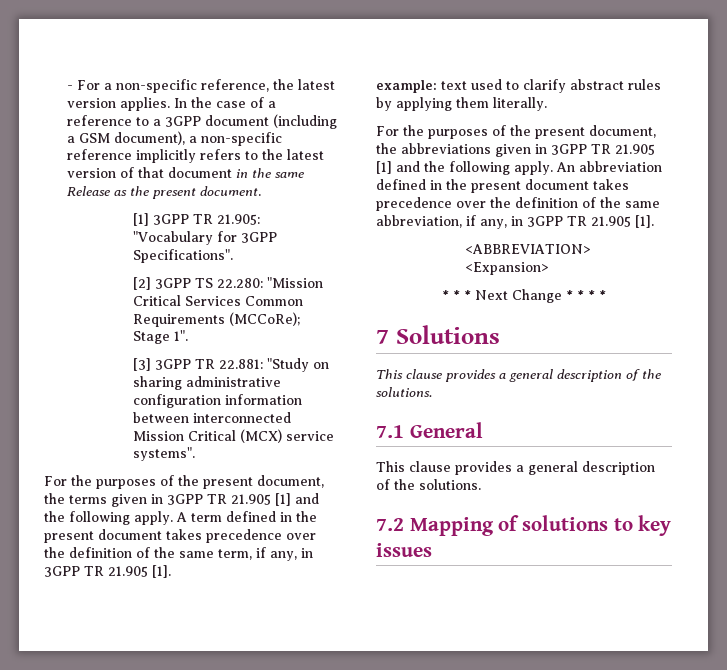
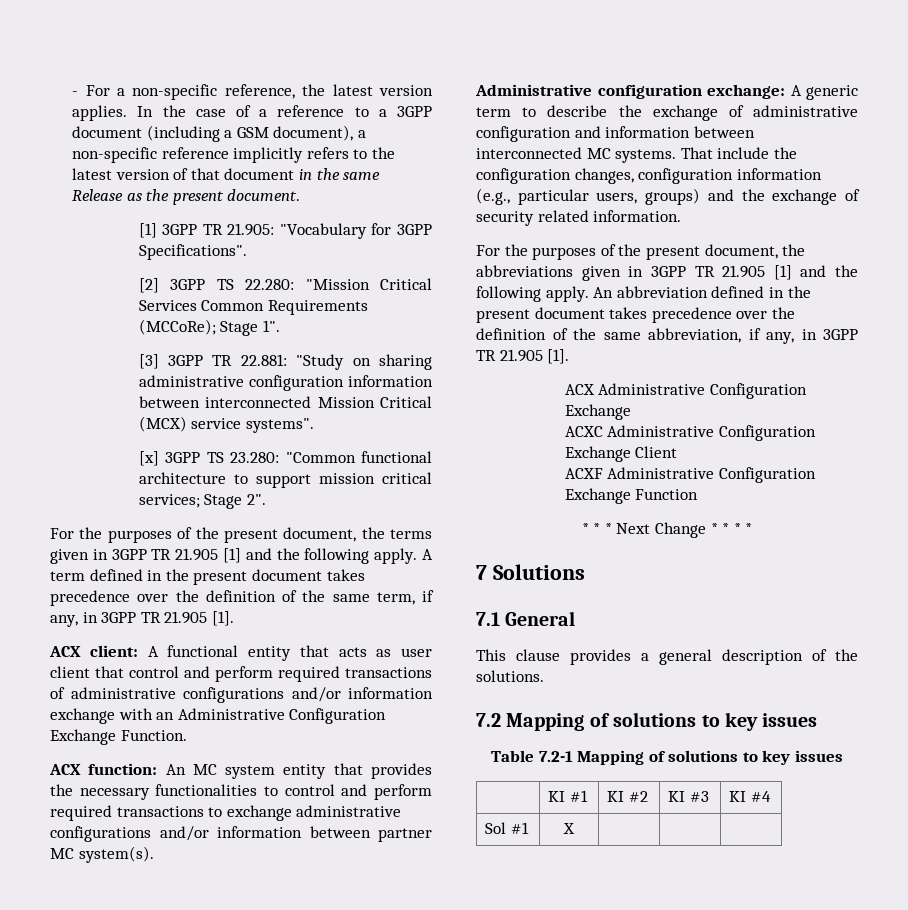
(195, 454) none -> [138,451,432,466] [138,472,432,488] [138,494,266,509] // [x] 3GPP TS 23.280: "Common functional architecture to support mission critical services; Stage 2".
[376,79,661,93] [376,97,547,111] example: text used to clarify abstract rules by applying them literally. -> [49,645,432,661] [50,666,432,682] [50,687,433,703] [50,708,387,724] [50,729,187,745] [49,763,432,779] [50,784,432,800] [50,805,402,821] [50,826,432,842] [50,846,154,863] [475,84,858,100] [476,105,858,121] [476,126,755,142] [476,147,797,163] [476,168,822,184] [476,188,860,205] [476,210,682,226] ACX client: A functional entity that acts as user client that control and perform required transactions of administrative configurations and/or information exchange with an Administrative Configuration Exchange Function. // ACX function: An MC system entity that provides the necessary functionalities to control and perform required transactions to exchange administrative configurations and/or information between partner MC system(s). // Administrative configuration exchange: A generic term to describe the exchange of administrative configuration and information between interconnected MC systems. That include the configuration changes, configuration information (e.g., particular users, groups) and the exchange of security related information.
[464,244,591,254] [464,262,549,275] <ABBREVIATION> <Expansion> -> [564,383,807,399] [564,404,631,420] [564,425,816,441] [564,446,678,462] [564,467,816,483] [564,488,699,504] ACX Administrative Configuration Exchange // ACXC Administrative Configuration Exchange Client // ACXF Administrative Configuration Exchange Function
[376,369,661,382] [376,387,432,397] // This clause provides a general description of the solutions. -> (585, 572) none
(432, 550) none -> [490,750,844,765] [548,790,588,802] [607,791,648,802] [668,791,709,802] [729,791,771,802] [485,822,529,834] [563,823,575,834] // Table 7.2-1 Mapping of solutions to key issues // | KI #1 | KI #2 | KI #3 | KI #4 // Sol #1 | X | | |

